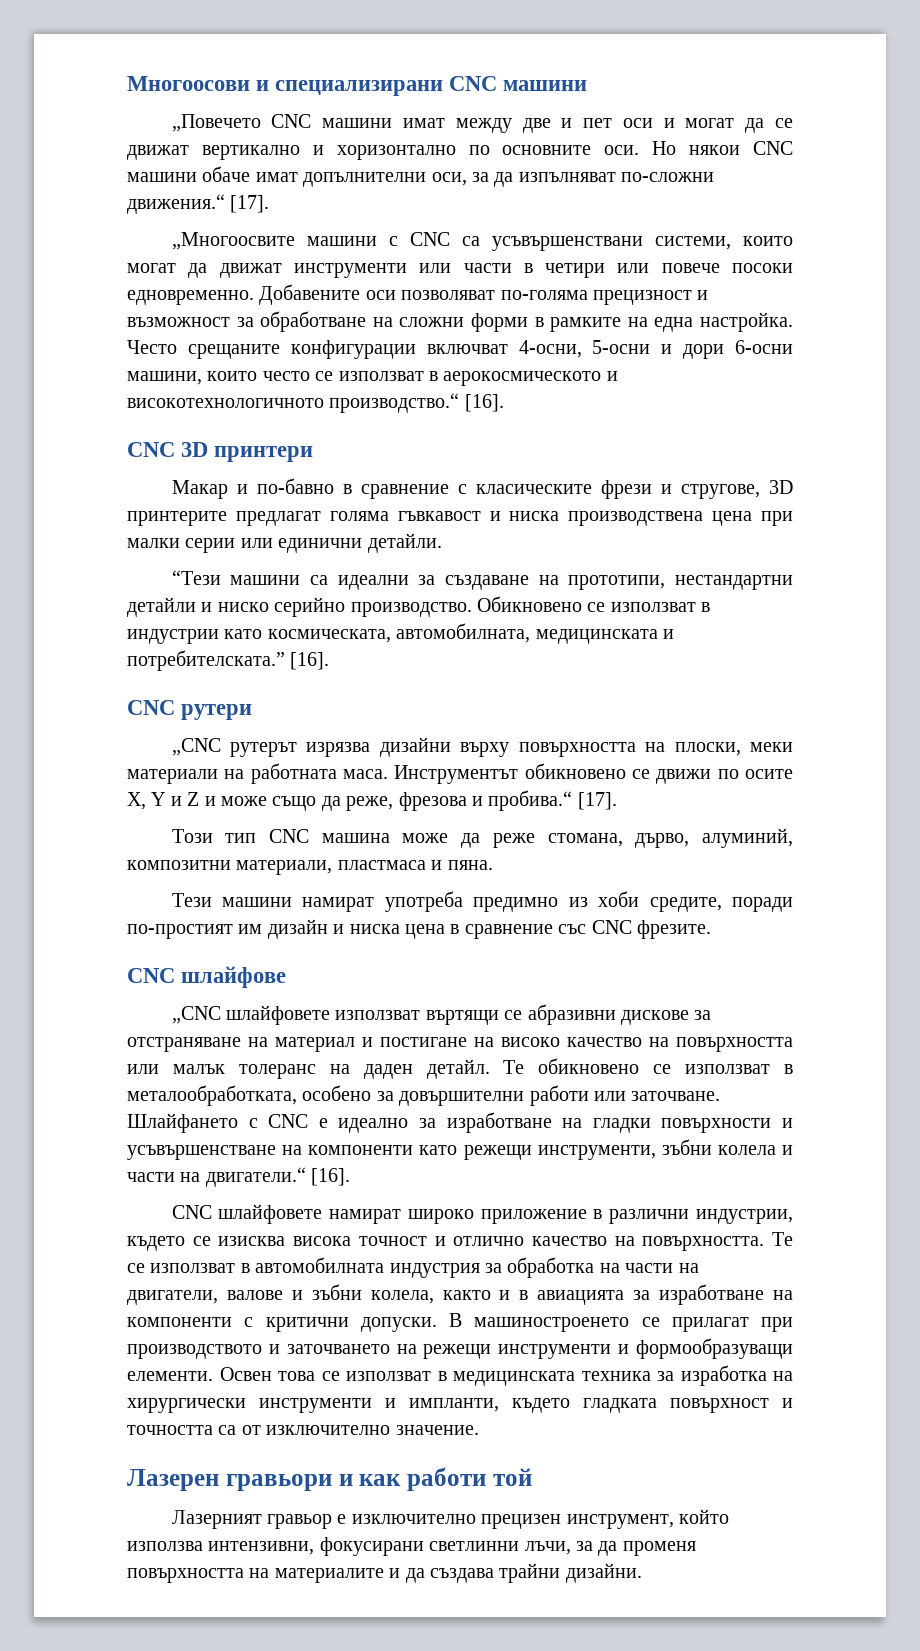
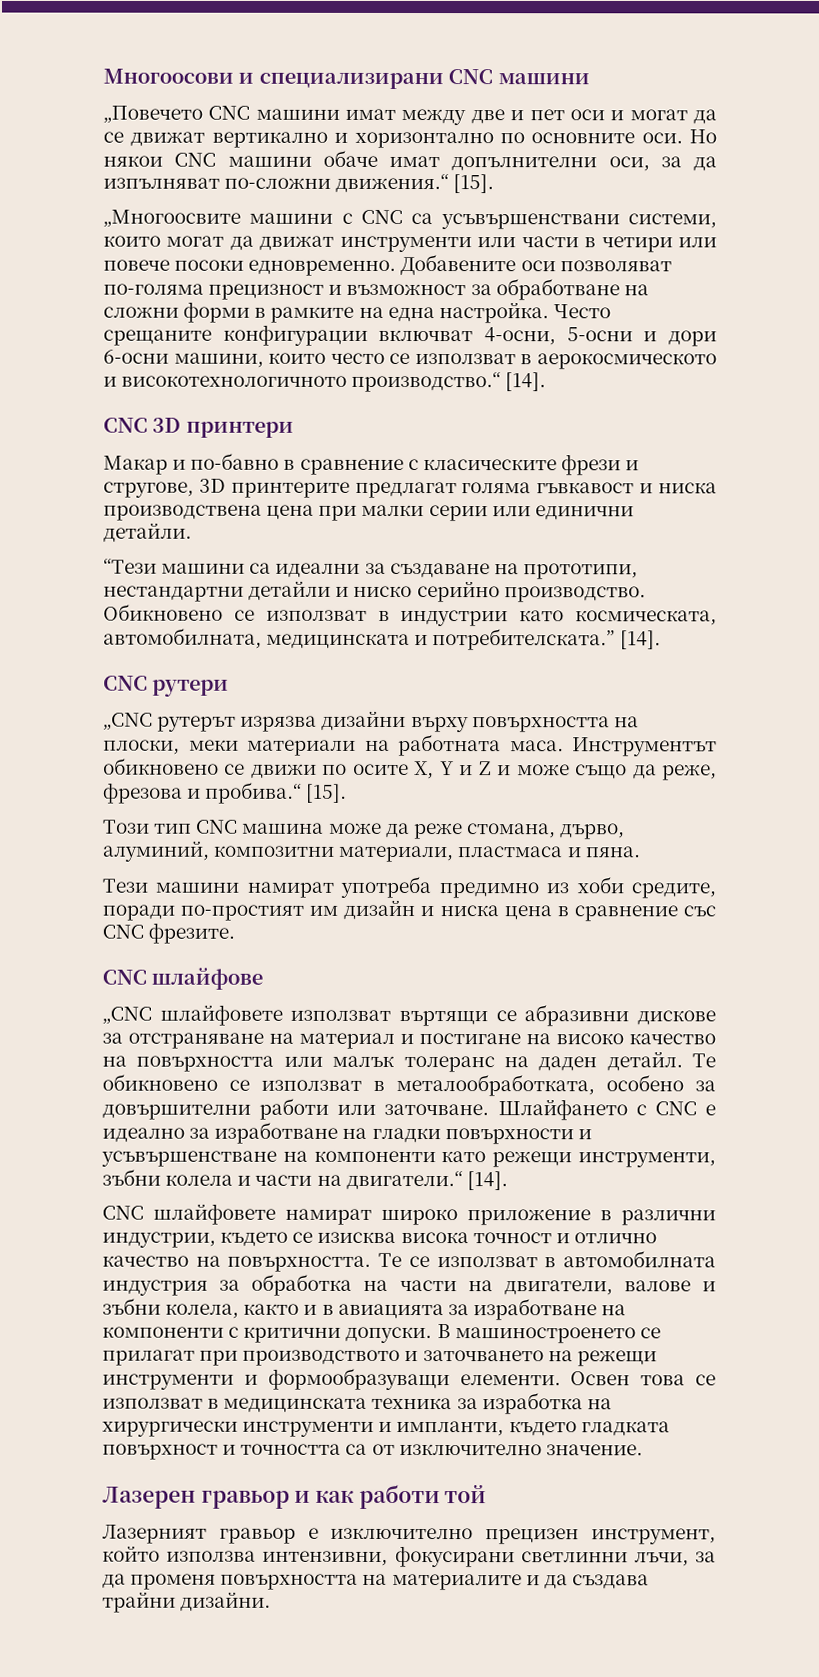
[230,195,270,213] [17]. -> [453,174,495,194] [15].
[464,394,504,412] [16]. -> [505,372,547,392] [14].
[290,652,330,670] [16]. -> [619,630,661,650] [14].
[577,792,617,810] [17]. -> [306,783,348,803] [15].
[311,1168,351,1186] [16]. -> [466,1171,508,1191] [14].
[225,1474,332,1491] гравьори -> [200,1490,290,1509] гравьор

